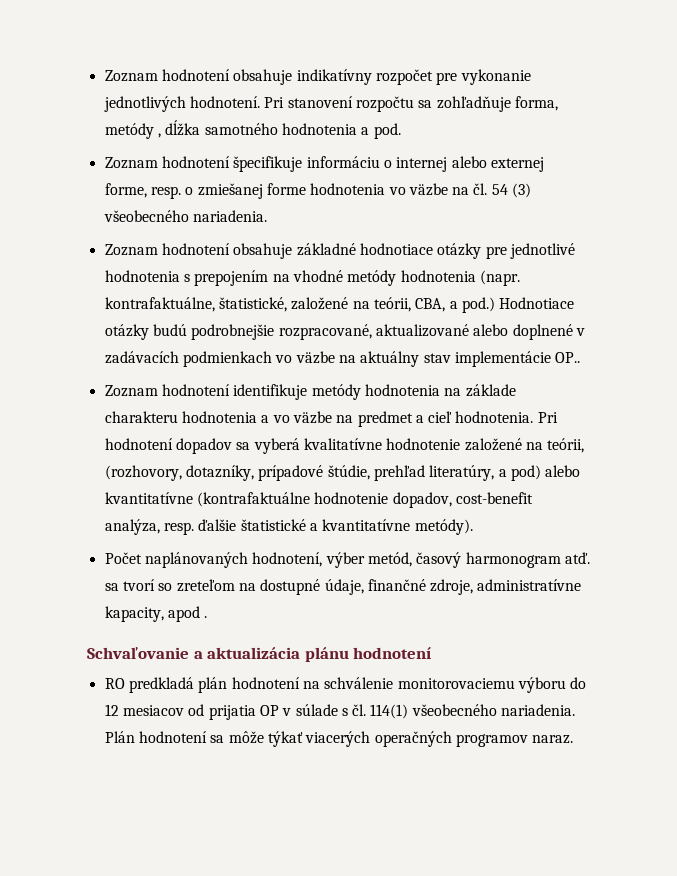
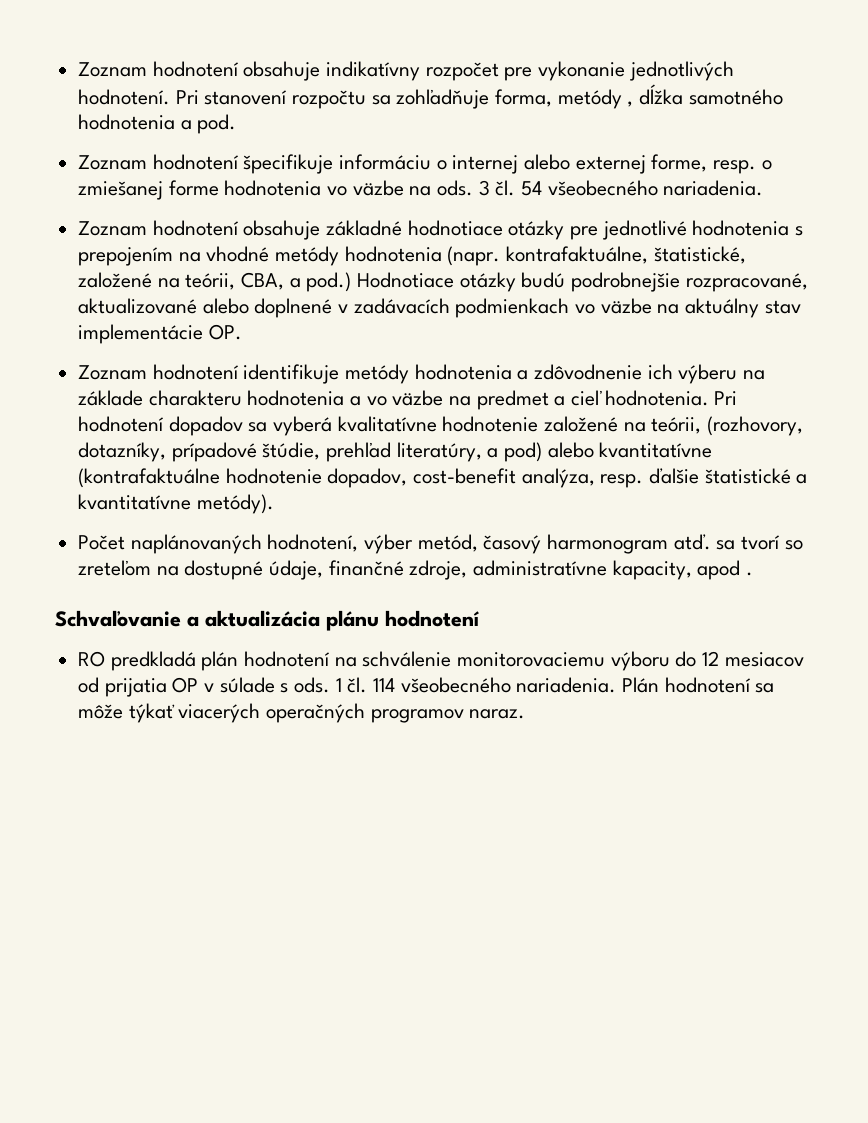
(470, 191) none -> [437,180,490,196] ods. 3
[512,183,532,198] (3) -> (543, 188) none
[555,352,581,363] OP.. -> [208,324,242,340] OP.
(440, 390) none -> [517,364,738,384] a zdôvodnenie ich výberu
[352,704,409,719] čl. 114(1) -> [294,677,396,693] ods. 1 čl. 114

